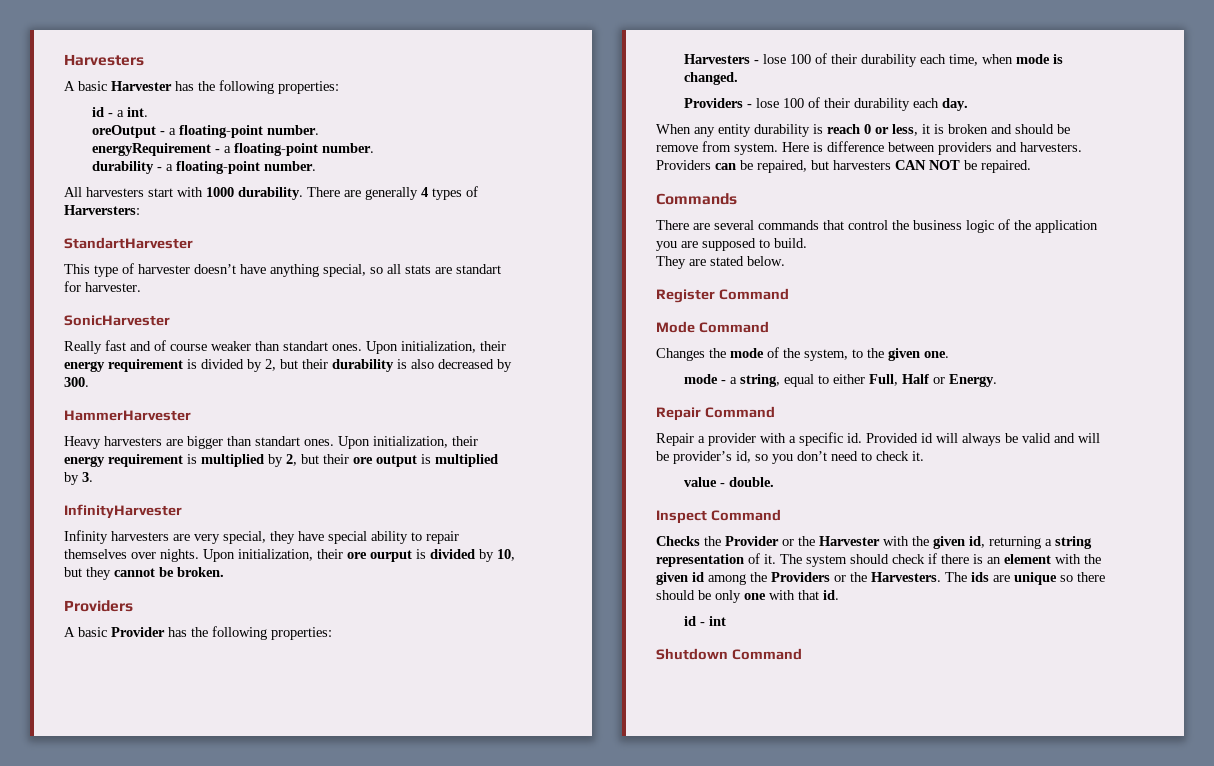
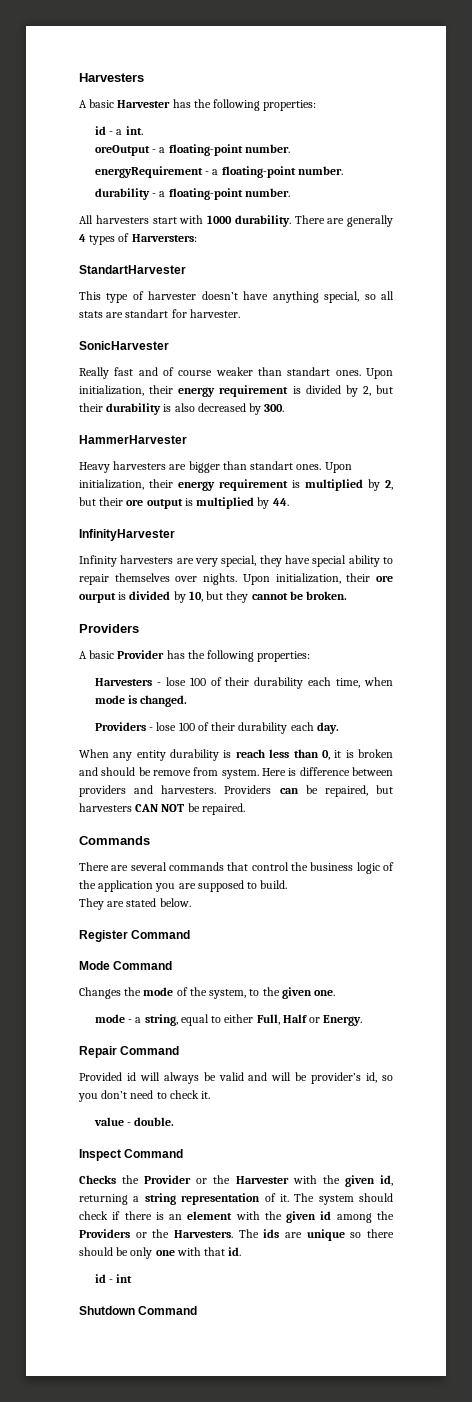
[82,472,93,482] 3. -> [272,498,289,506] 44.
[864,124,918,136] 0 or less, -> [269,749,330,760] less than 0,
[656,432,862,446] Repair a provider with a specific id. -> (180, 1050) none

